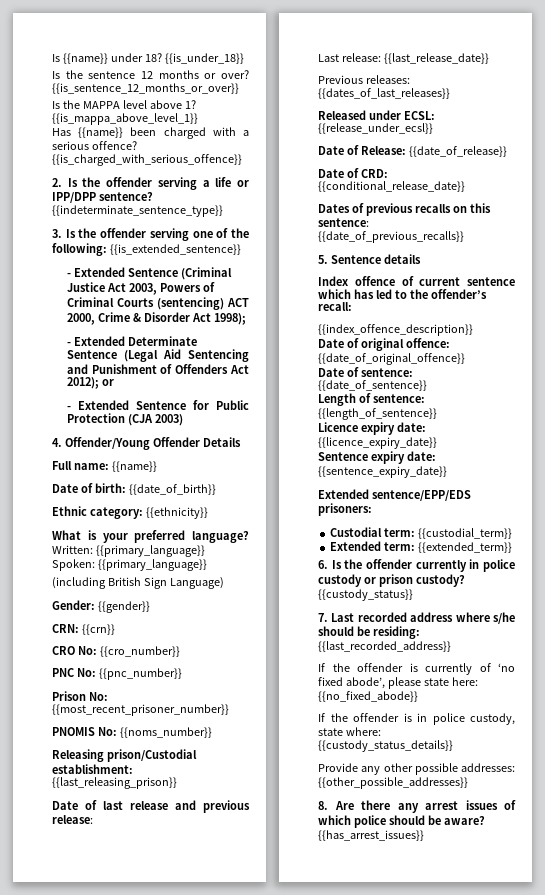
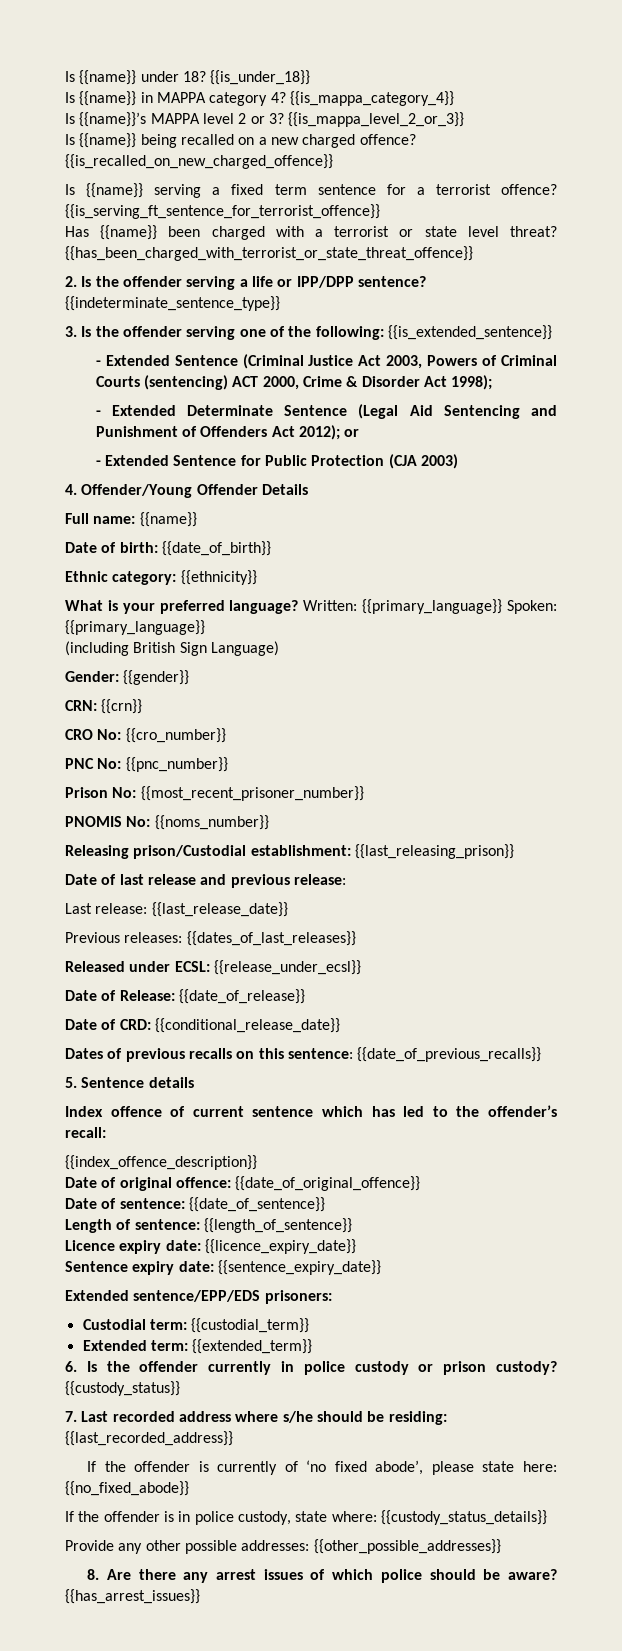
[65,70,249,79] [52,83,239,94] [52,100,80,109] the sentence 12 months or over? {{is_sentence_12_months_or_over}} // Is the -> [79,91,454,106] [65,112,147,127] {{name}} in MAPPA category 4? {{is_mappa_category_4}} // Is {{name}}’s
[149,100,196,109] [52,113,198,125] above 1? {{is_mappa_above_level_1}} -> [238,112,465,127] [65,133,416,148] [65,154,333,169] [65,183,557,198] [65,204,380,219] 2 or 3? {{is_mappa_level_2_or_3}} // Is {{name}} being recalled on a new charged offence? {{is_recalled_on_new_charged_offence}} // Is {{name}} serving a fixed term sentence for a terrorist offence? {{is_serving_ft_sentence_for_terrorist_offence}}
[52,141,137,150] [52,154,242,166] serious offence? {{is_charged_with_serious_offence}} -> [334,226,557,237] [65,246,473,261] terrorist or state level threat? {{has_been_charged_with_terrorist_or_state_threat_offence}}

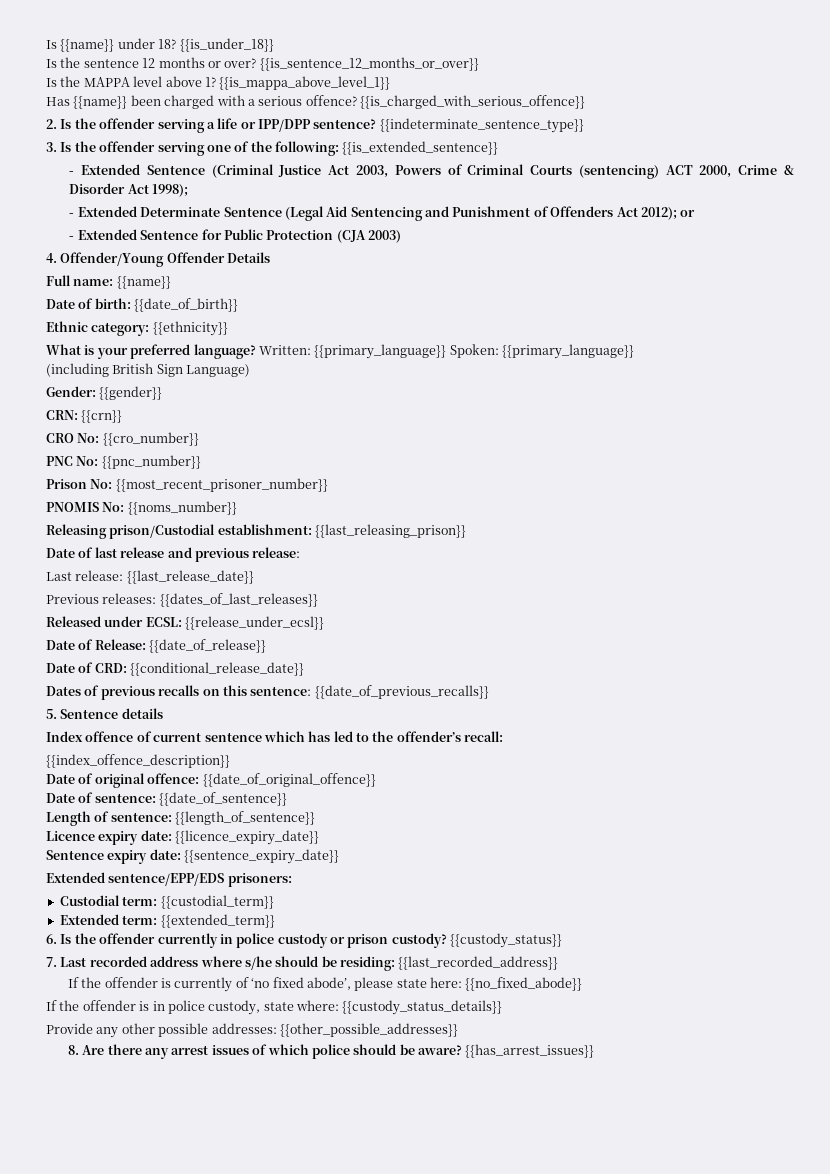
[79,91,454,106] [65,112,147,127] {{name}} in MAPPA category 4? {{is_mappa_category_4}} // Is {{name}}’s -> [60,57,479,71] [46,76,81,87] the sentence 12 months or over? {{is_sentence_12_months_or_over}} // Is the
[238,112,465,127] [65,133,416,148] [65,154,333,169] [65,183,557,198] [65,204,380,219] 2 or 3? {{is_mappa_level_2_or_3}} // Is {{name}} being recalled on a new charged offence? {{is_recalled_on_new_charged_offence}} // Is {{name}} serving a fixed term sentence for a terrorist offence? {{is_serving_ft_sentence_for_terrorist_offence}} -> [165,76,391,90] above 1? {{is_mappa_above_level_1}}
[334,226,557,237] [65,246,473,261] terrorist or state level threat? {{has_been_charged_with_terrorist_or_state_threat_offence}} -> [258,95,585,109] serious offence? {{is_charged_with_serious_offence}}

